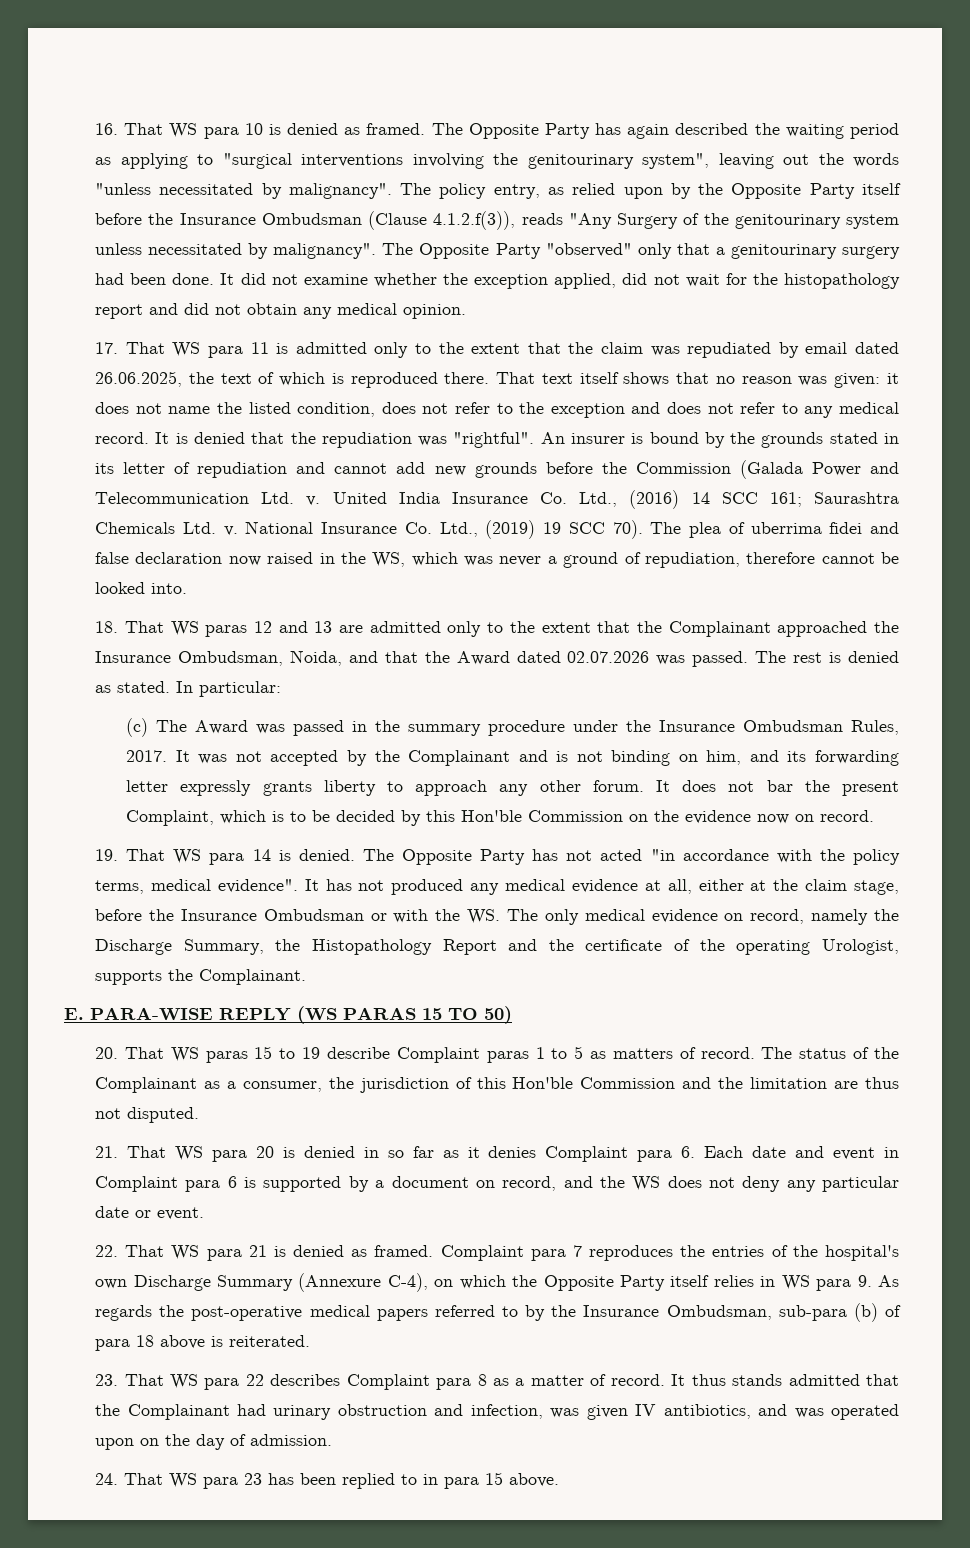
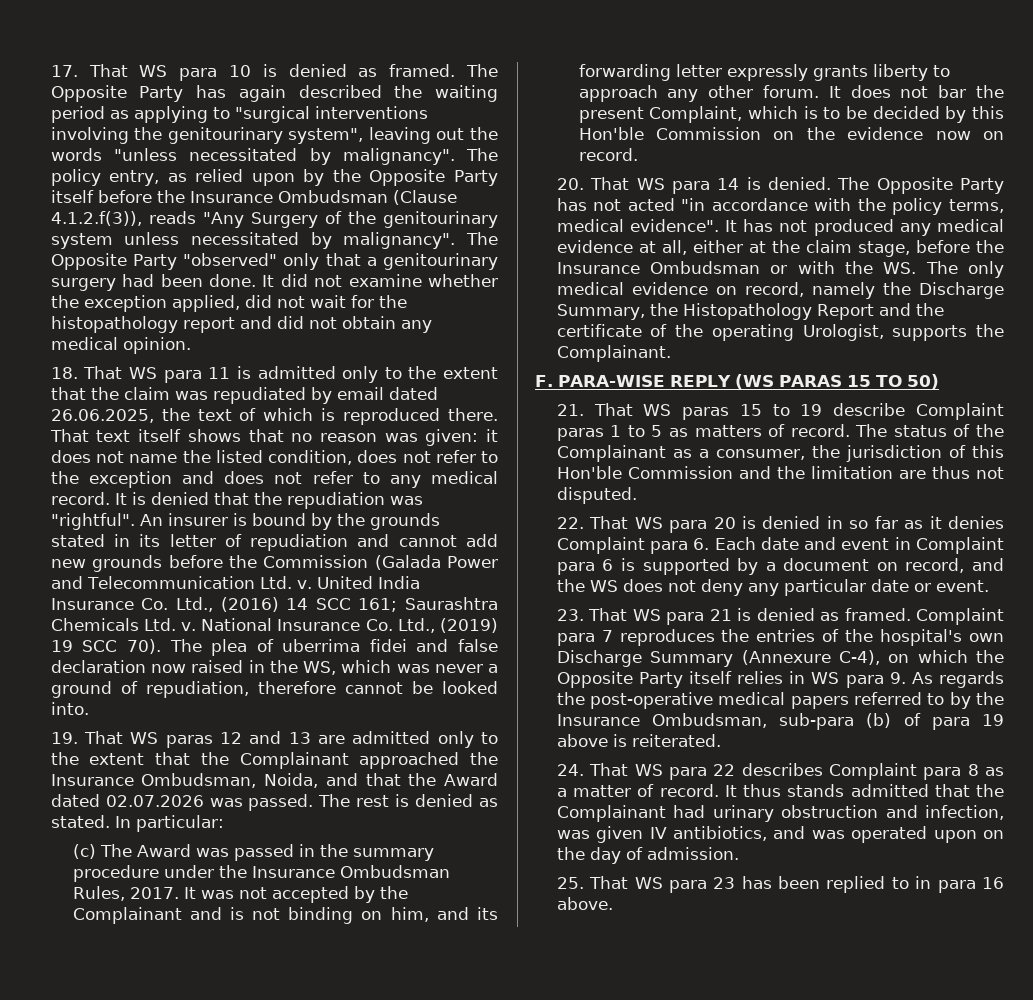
[95,123,119,135] 16. -> [50,65,78,77] 17.
[95,342,119,354] 17. -> [50,367,78,379] 18.
[95,621,119,633] 18. -> [50,732,78,744] 19.
[95,849,119,861] 19. -> [556,178,584,190] 20.
[64,1008,84,1020] E. -> [535,375,553,387] F.
[95,1047,119,1059] 20. -> [556,404,584,416] 21.
[95,1146,119,1158] 21. -> [556,517,584,529] 22.
[95,1245,119,1257] 22. -> [556,609,584,621] 23.
[136,1335,155,1347] 18 -> [982,714,1005,726] 19
[95,1374,119,1386] 23. -> [556,764,584,776] 24.
[95,1473,119,1485] 24. -> [556,877,584,889] 25.
[485,1472,504,1485] 15 -> [982,877,1004,889] 16

